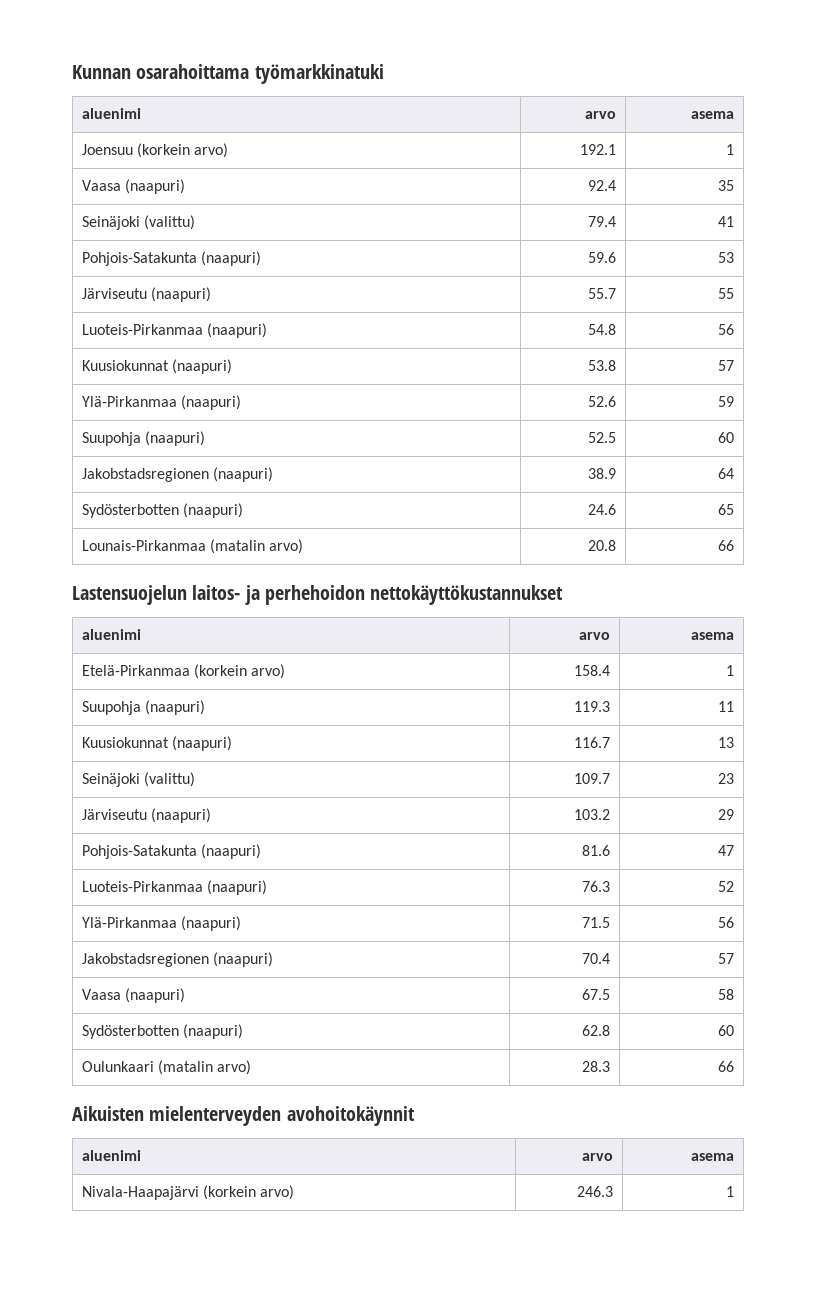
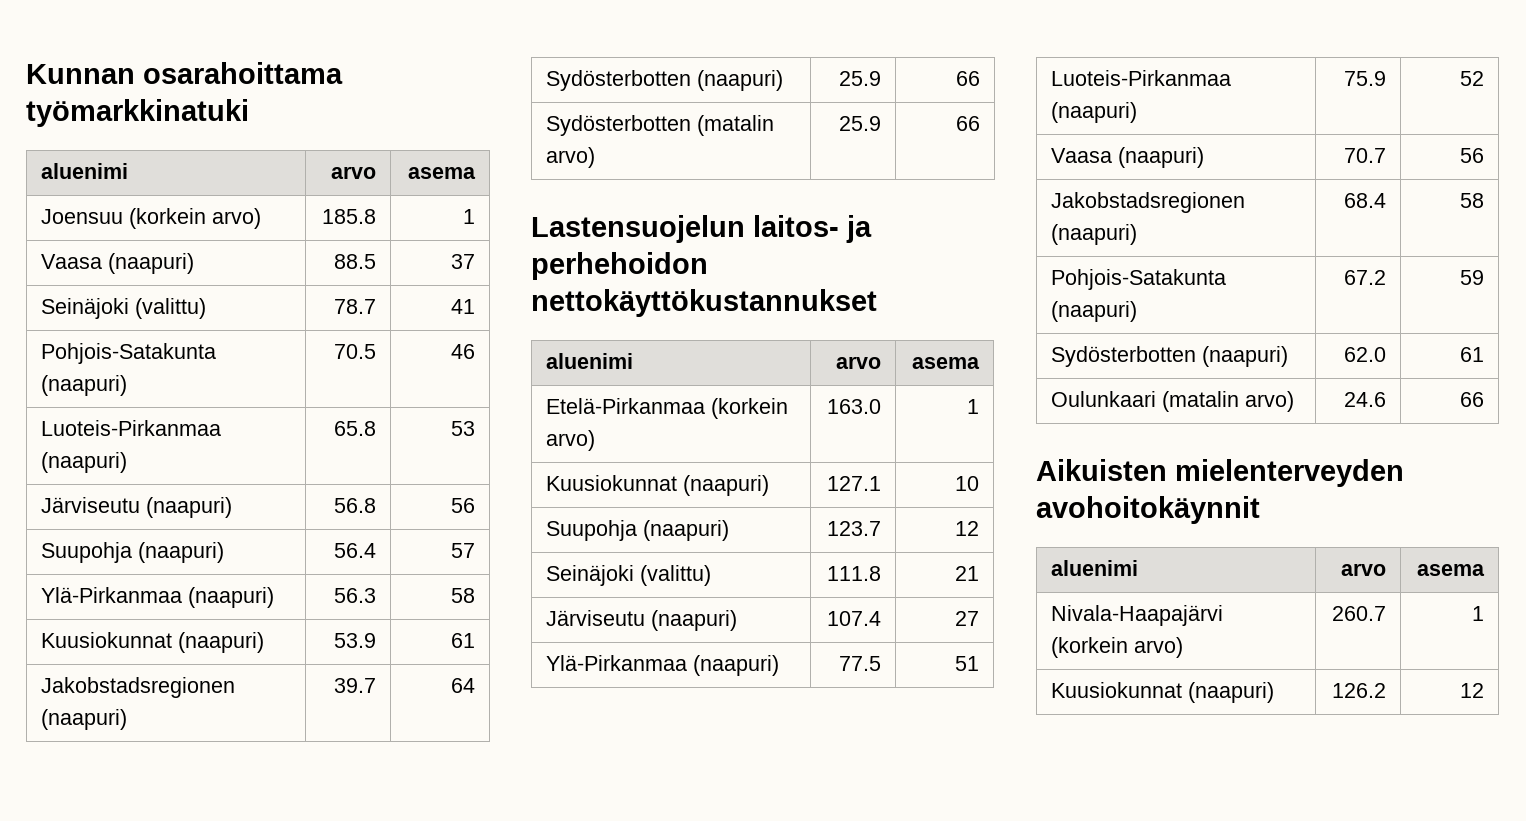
[579,144,616,155] 192.1 -> [321,209,376,224] 185.8
[587,180,616,191] [717,180,734,191] [82,215,196,230] [587,216,616,227] 92.4 | 35 // Seinäjoki (valittu) | 79.4 -> [333,254,376,269] [450,254,475,269] [41,298,207,319] [333,299,376,314] 88.5 | 37 // Seinäjoki (valittu) | 78.7
[587,252,616,263] [717,252,734,263] [82,287,212,302] [587,288,616,299] [717,288,734,299] [82,323,268,338] [587,324,616,335] [717,324,734,335] [82,359,233,374] [587,360,616,371] 59.6 | 53 // Järviseutu (naapuri) | 55.7 | 55 // Luoteis-Pirkanmaa (naapuri) | 54.8 | 56 // Kuusiokunnat (naapuri) | 53.8 -> [333,344,376,359] [450,344,475,359] [41,420,222,436] [41,452,128,473] [333,421,376,436] [450,421,475,436] [41,497,233,518] [333,498,376,513] [450,498,475,513] [41,542,225,563] [333,543,376,558] 70.5 | 46 // Luoteis-Pirkanmaa (naapuri) | 65.8 | 53 // Järviseutu (naapuri) | 56.8 | 56 // Suupohja (naapuri) | 56.4
[587,396,616,407] [717,396,734,407] [82,431,206,446] [587,432,616,443] [717,432,734,443] [82,467,274,482] [587,468,616,479] 52.6 | 59 // Suupohja (naapuri) | 52.5 | 60 // Jakobstadsregionen (naapuri) | 38.9 -> [333,588,376,603] [450,588,475,603] [41,632,265,653] [333,633,376,648] [450,633,475,648] [41,677,236,698] [41,709,128,730] [333,678,376,693] 56.3 | 58 // Kuusiokunnat (naapuri) | 53.9 | 61 // Jakobstadsregionen (naapuri) | 39.7
[587,504,616,515] [717,504,734,515] [82,539,304,554] [587,540,616,551] 24.6 | 65 // Lounais-Pirkanmaa (matalin arvo) | 20.8 -> [838,71,881,86] [955,71,980,86] [546,115,775,136] [546,147,596,168] [838,116,881,131] 25.9 | 66 // Sydösterbotten (matalin arvo) | 25.9
[573,665,610,676] [725,665,734,676] [82,700,206,715] [573,701,610,712] [717,701,734,712] [82,736,233,751] [573,737,610,748] [717,737,734,748] [82,772,196,787] [573,773,610,784] [717,773,734,784] [82,808,212,823] [573,809,610,820] [717,809,734,820] [82,844,262,859] [581,845,610,856] [717,845,734,856] [82,880,268,895] [581,881,610,892] 158.4 | 1 // Suupohja (naapuri) | 119.3 | 11 // Kuusiokunnat (naapuri) | 116.7 | 13 // Seinäjoki (valittu) | 109.7 | 23 // Järviseutu (naapuri) | 103.2 | 29 // Pohjois-Satakunta (naapuri) | 81.6 | 47 // Luoteis-Pirkanmaa (naapuri) | 76.3 -> [826,399,881,414] [966,399,979,414] [546,475,770,496] [826,476,881,491] [954,476,979,491] [546,520,730,541] [826,521,881,536] [954,521,979,536] [546,565,712,586] [826,566,881,581] [954,566,979,581] [546,610,738,631] [826,611,881,626] [954,611,979,626] [546,655,780,676] [838,656,881,671] [954,656,979,671] [1051,70,1232,86] [1051,102,1138,123] [1343,71,1386,86] 163.0 | 1 // Kuusiokunnat (naapuri) | 127.1 | 10 // Suupohja (naapuri) | 123.7 | 12 // Seinäjoki (valittu) | 111.8 | 21 // Järviseutu (naapuri) | 107.4 | 27 // Ylä-Pirkanmaa (naapuri) | 77.5 | 51 // Luoteis-Pirkanmaa (naapuri) | 75.9
[82,916,242,931] [581,917,610,928] Ylä-Pirkanmaa (naapuri) | 71.5 -> [1051,147,1205,168] [1343,148,1386,163] Vaasa (naapuri) | 70.7
[581,953,610,964] [717,953,734,964] [82,988,186,1003] [581,989,610,1000] [717,989,734,1000] [82,1024,244,1039] [581,1025,610,1036] [717,1025,734,1036] 70.4 | 57 // Vaasa (naapuri) | 67.5 | 58 // Sydösterbotten (naapuri) | 62.8 | 60 -> [1343,193,1386,208] [1459,193,1484,208] [1051,269,1227,290] [1051,301,1138,322] [1343,270,1386,285] [1459,270,1484,285] [1051,346,1289,367] [1343,347,1386,362] [1459,347,1484,362] 68.4 | 58 // Pohjois-Satakunta (naapuri) | 67.2 | 59 // Sydösterbotten (naapuri) | 62.0 | 61
[581,1061,610,1072] 28.3 -> [1343,392,1386,407] 24.6
[576,1186,613,1197] [725,1186,734,1197] 246.3 | 1 -> [1331,606,1386,621] [1471,606,1484,621] [1051,682,1275,703] [1331,683,1386,698] [1459,683,1484,698] 260.7 | 1 // Kuusiokunnat (naapuri) | 126.2 | 12

